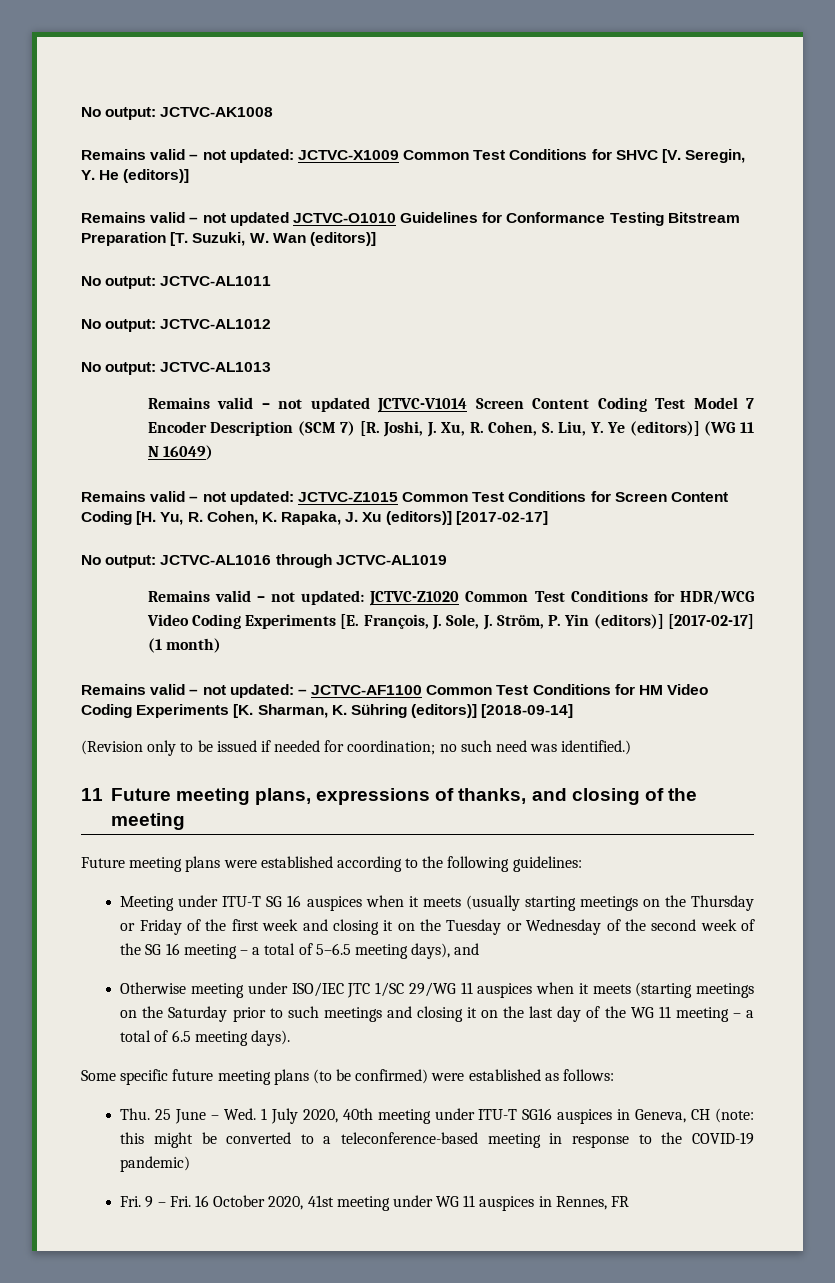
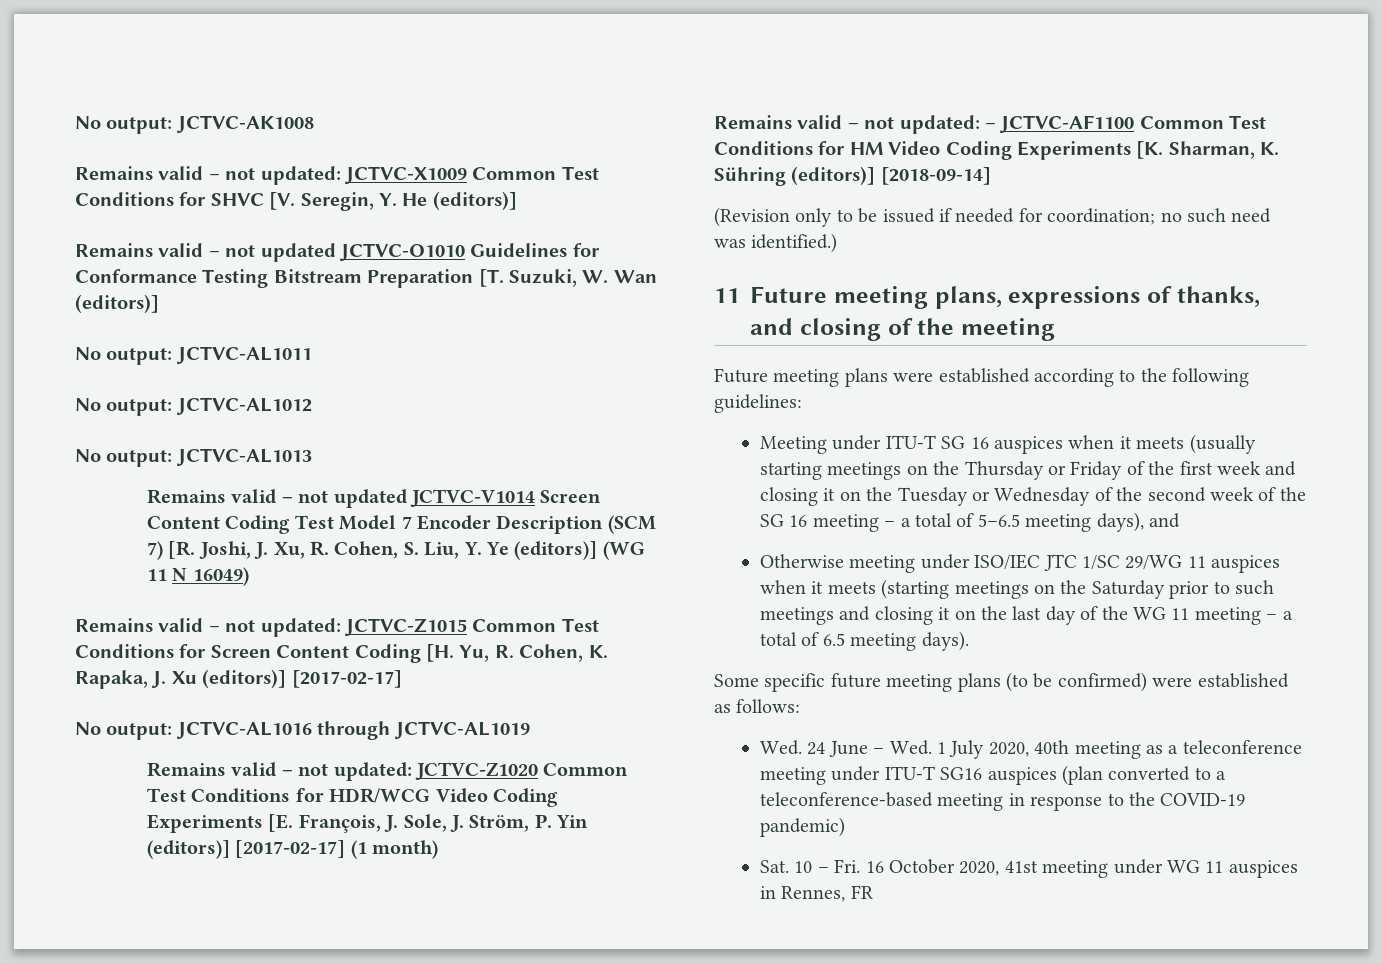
[120,1108,172,1120] Thu. 25 -> [759,740,826,755] Wed. 24
[434,1108,755,1124] [120,1132,217,1148] under ITU-T SG16 auspices in Geneva, CH (note: this might be -> [1145,740,1302,754] [759,765,1103,785] as a teleconference meeting under ITU-T SG16 auspices (plan
[120,1196,154,1208] Fri. 9 -> [759,860,813,873] Sat. 10

